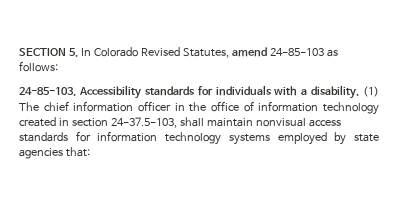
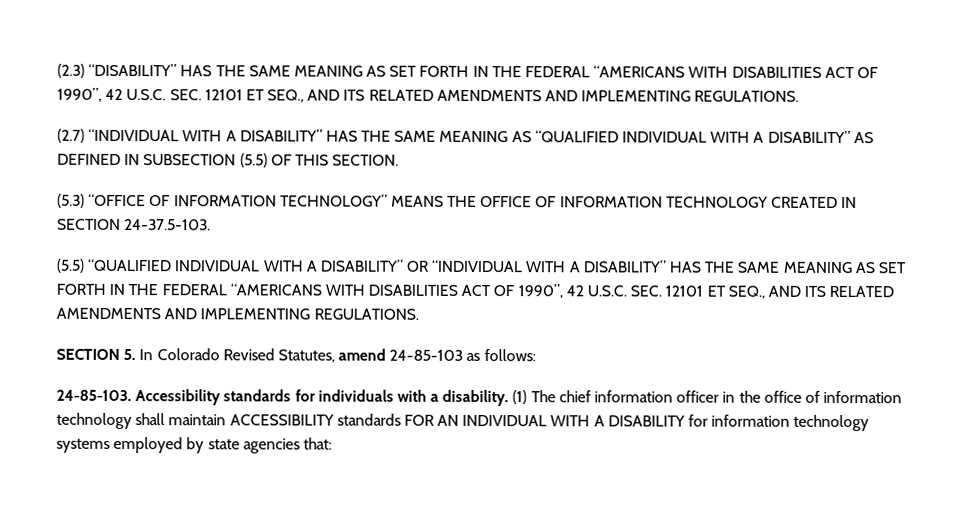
(19, 52) none -> [57,63,878,79] [57,87,800,103] [57,128,874,144] [57,153,400,168] [57,193,858,209] [57,218,212,231] [56,258,906,274] [56,283,895,299] [56,307,419,320] (2.3) “DISABILITY” HAS THE SAME MEANING AS SET FORTH IN THE FEDERAL “AMERICANS WITH DISABILITIES ACT OF 1990”, 42 U.S.C. SEC. 12101 ET SEQ., AND ITS RELATED AMENDMENTS AND IMPLEMENTING REGULATIONS. // (2.7) “INDIVIDUAL WITH A DISABILITY” HAS THE SAME MEANING AS “QUALIFIED INDIVIDUAL WITH A DISABILITY” AS DEFINED IN SUBSECTION (5.5) OF THIS SECTION. // (5.3) “OFFICE OF INFORMATION TECHNOLOGY” MEANS THE OFFICE OF INFORMATION TECHNOLOGY CREATED IN SECTION 24-37.5-103. // (5.5) “QUALIFIED INDIVIDUAL WITH A DISABILITY” OR “INDIVIDUAL WITH A DISABILITY” HAS THE SAME MEANING AS SET FORTH IN THE FEDERAL “AMERICANS WITH DISABILITIES ACT OF 1990”, 42 U.S.C. SEC. 12101 ET SEQ., AND ITS RELATED AMENDMENTS AND IMPLEMENTING REGULATIONS. //
[19,117,341,128] [19,132,68,142] created in section 24-37.5-103, shall maintain nonvisual access standards -> [135,413,685,427] shall maintain ACCESSIBILITY standards FOR AN INDIVIDUAL WITH A DISABILITY

